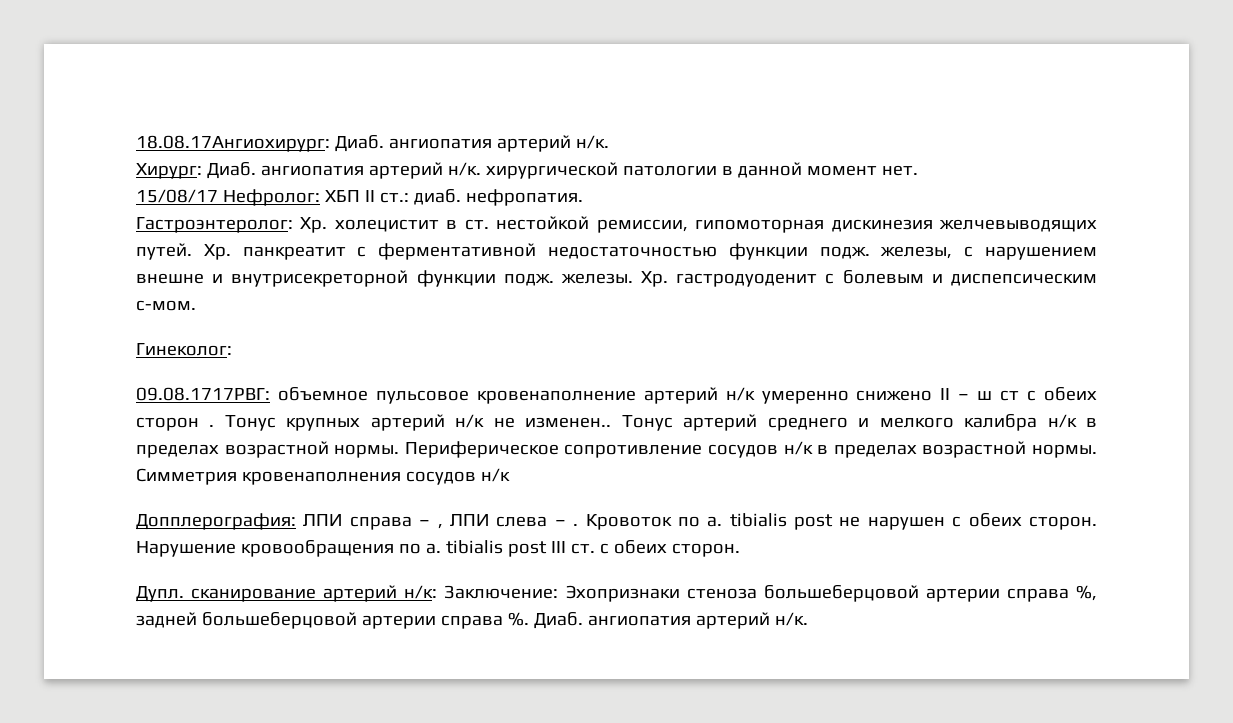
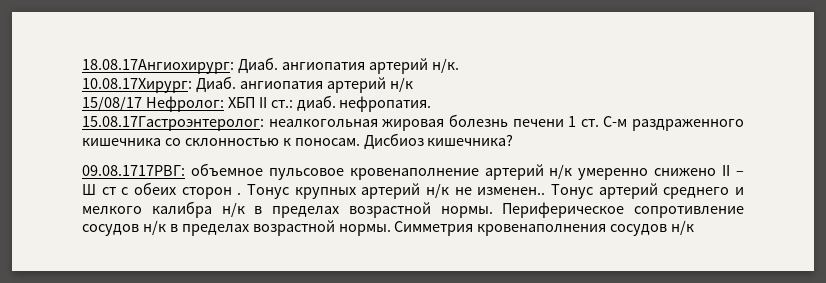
[136,162,918,179] Хирург: Диаб. ангиопатия артерий н/к. хирургической патологии в данной момент нет. -> [82,76,413,93] 10.08.17Хирург: Диаб. ангиопатия артерий н/к
[136,216,1097,233] [136,243,1097,260] [136,270,1097,287] [136,300,196,311] [136,343,232,356] Гастроэнтеролог: Хр. холецистит в ст. нестойкой ремиссии, гипомоторная дискинезия желчевыводящих путей. Хр. панкреатит с ферментативной недостаточностью функции подж. железы, с нарушением внешне и внутрисекреторной функции подж. железы. Хр. гастродуоденит с болевым и диспепсическим с-мом. // Гинеколог: -> [82,114,744,131] [82,133,514,150] 15.08.17Гастроэнтеролог: неалкогольная жировая болезнь печени 1 ст. С-м раздраженного кишечника со склонностью к поносам. Дисбиоз кишечника?
[977,391,993,400] ш -> [82,184,96,195] Ш
[136,513,1098,530] [136,540,740,557] [136,585,1097,602] [136,612,808,629] // Допплерография: ЛПИ справа – , ЛПИ слева – . Кровоток по а. tibialis роst не нарушен с обеих сторон. Нарушение кровообращения по а. tibialis роst III ст. с обеих сторон. // Дупл. сканирование артерий н/к: Заключение: Эхопризнаки стеноза большеберцовой артерии справа %, задней большеберцовой артерии справа %. Диаб. ангиопатия артерий н/к. -> (695, 227) none

